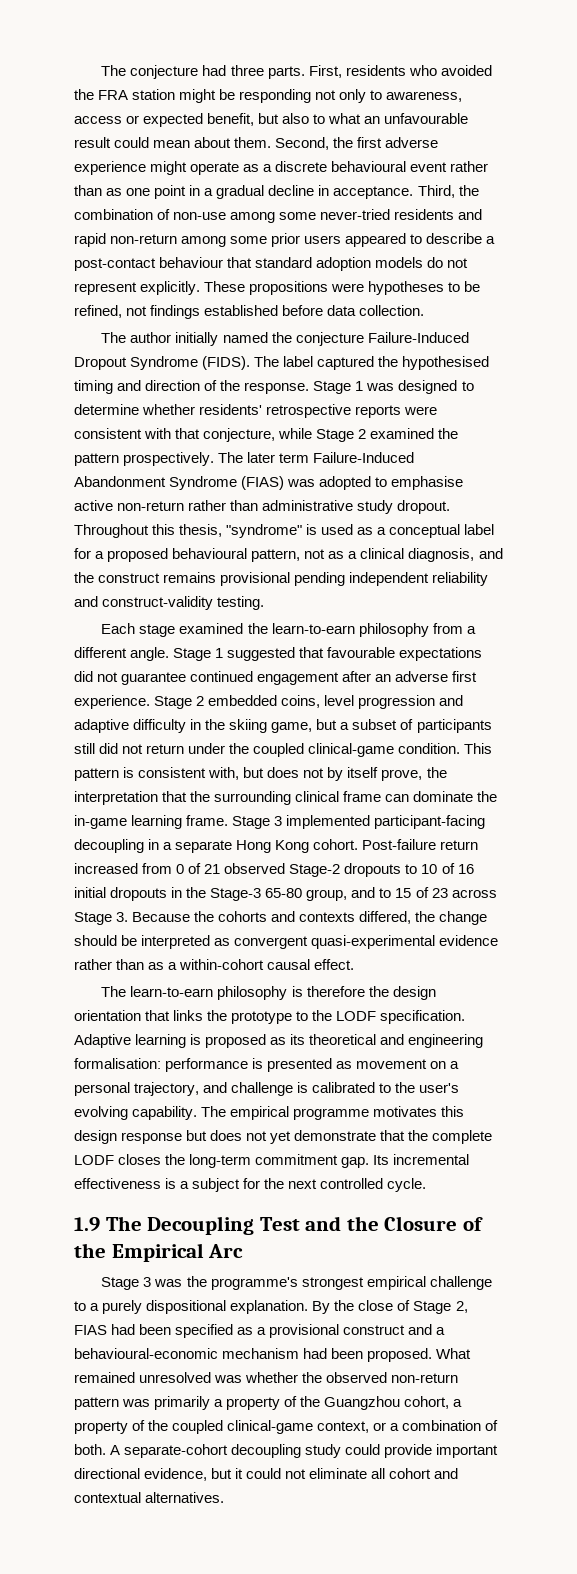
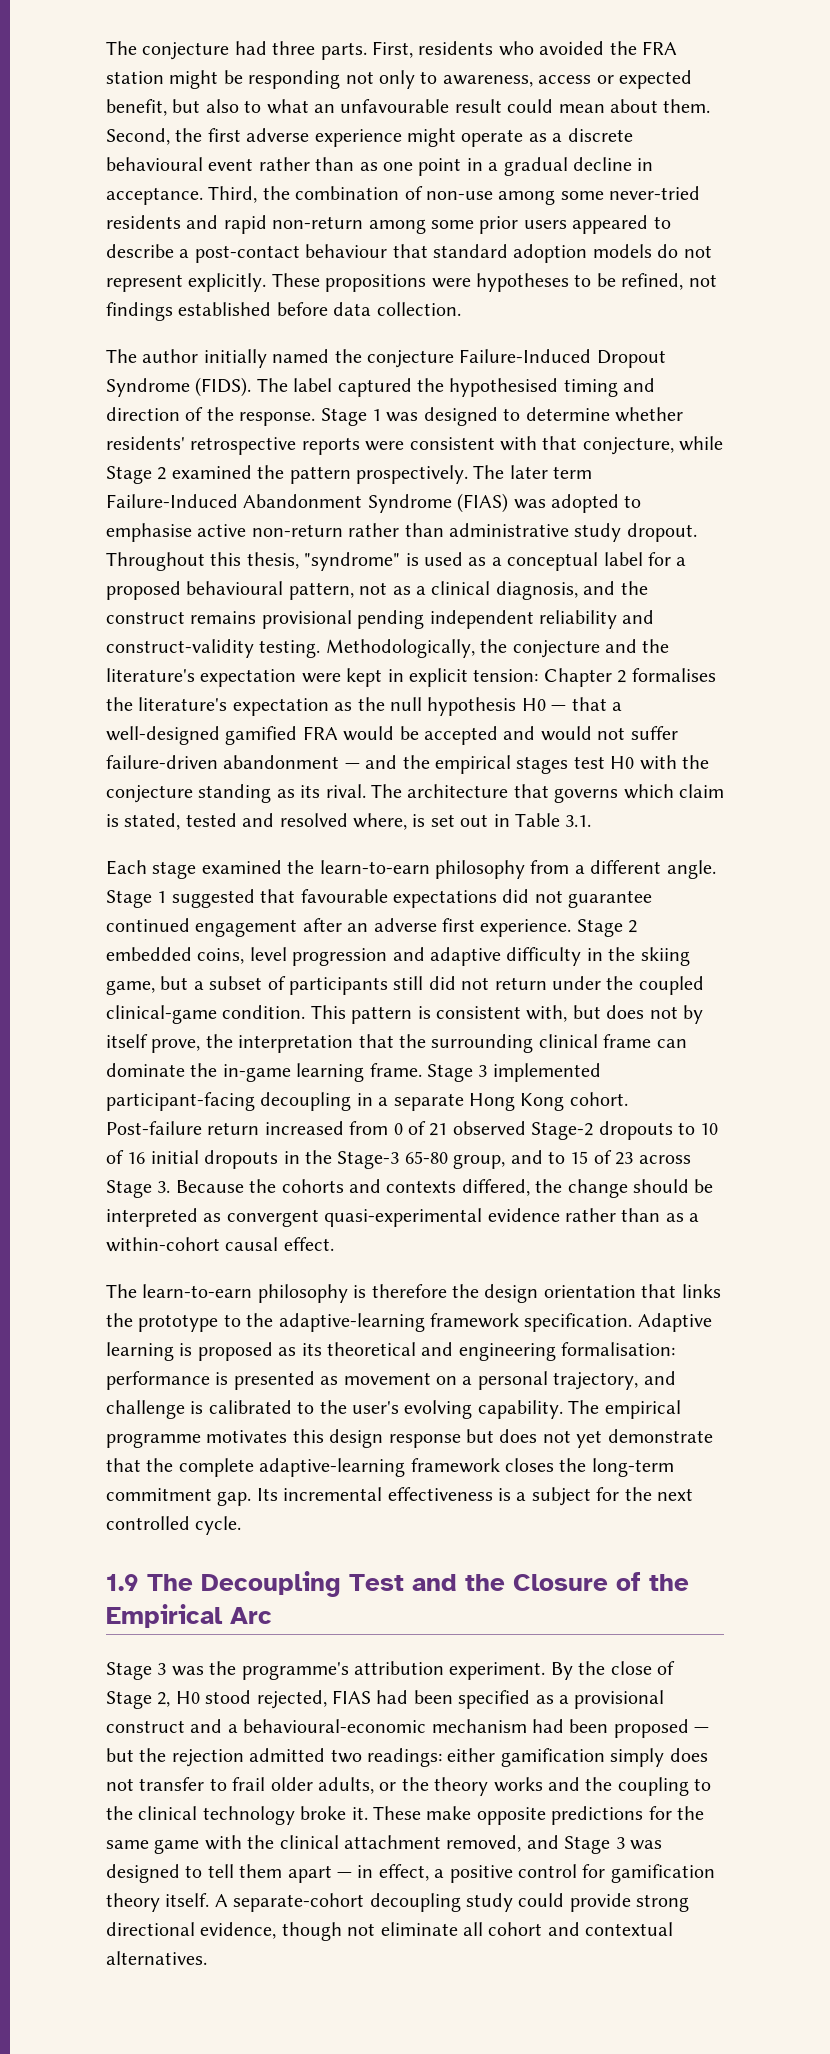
(265, 603) none -> [325,639,670,658] [106,668,716,687] [106,697,622,716] [106,726,678,745] [106,755,709,774] [106,784,724,803] [106,813,592,830] Methodologically, the conjecture and the literature's expectation were kept in explicit tension: Chapter 2 formalises the literature's expectation as the null hypothesis H0 — that a well-designed gamified FRA would be accepted and would not suffer failure-driven abandonment — and the empirical stages test H0 with the conjecture standing as its rival. The architecture that governs which claim is stated, tested and resolved where, is set out in Table 3.1.
[336,1011,377,1021] LODF -> [278,1313,519,1332] adaptive-learning framework
[74,1155,114,1165] LODF -> [259,1458,500,1477] adaptive-learning framework
[301,1276,492,1290] [74,1300,309,1314] strongest empirical challenge to a purely dispositional explanation. -> [354,1661,546,1680] attribution experiment.
(468, 1307) none -> [175,1690,327,1709] H0 stood rejected,
[367,1348,472,1362] [74,1372,459,1383] [74,1396,463,1410] [74,1420,499,1434] [74,1444,106,1455] proposed. What remained unresolved was whether the observed non-return pattern was primarily a property of the Guangzhou cohort, a property of the coupled clinical-game context, or a combination of both. -> [613,1719,710,1738] [106,1748,708,1767] [106,1777,712,1796] [106,1806,704,1825] [106,1835,662,1854] [106,1864,715,1883] [106,1893,210,1912] proposed — but the rejection admitted two readings: either gamification simply does not transfer to frail older adults, or the theory works and the coupling to the clinical technology broke it. These make opposite predictions for the same game with the clinical attachment removed, and Stage 3 was designed to tell them apart — in effect, a positive control for gamification theory itself.
[436,1444,499,1458] important -> [636,1894,690,1912] strong
[211,1468,282,1479] but it could -> [281,1922,342,1941] though

